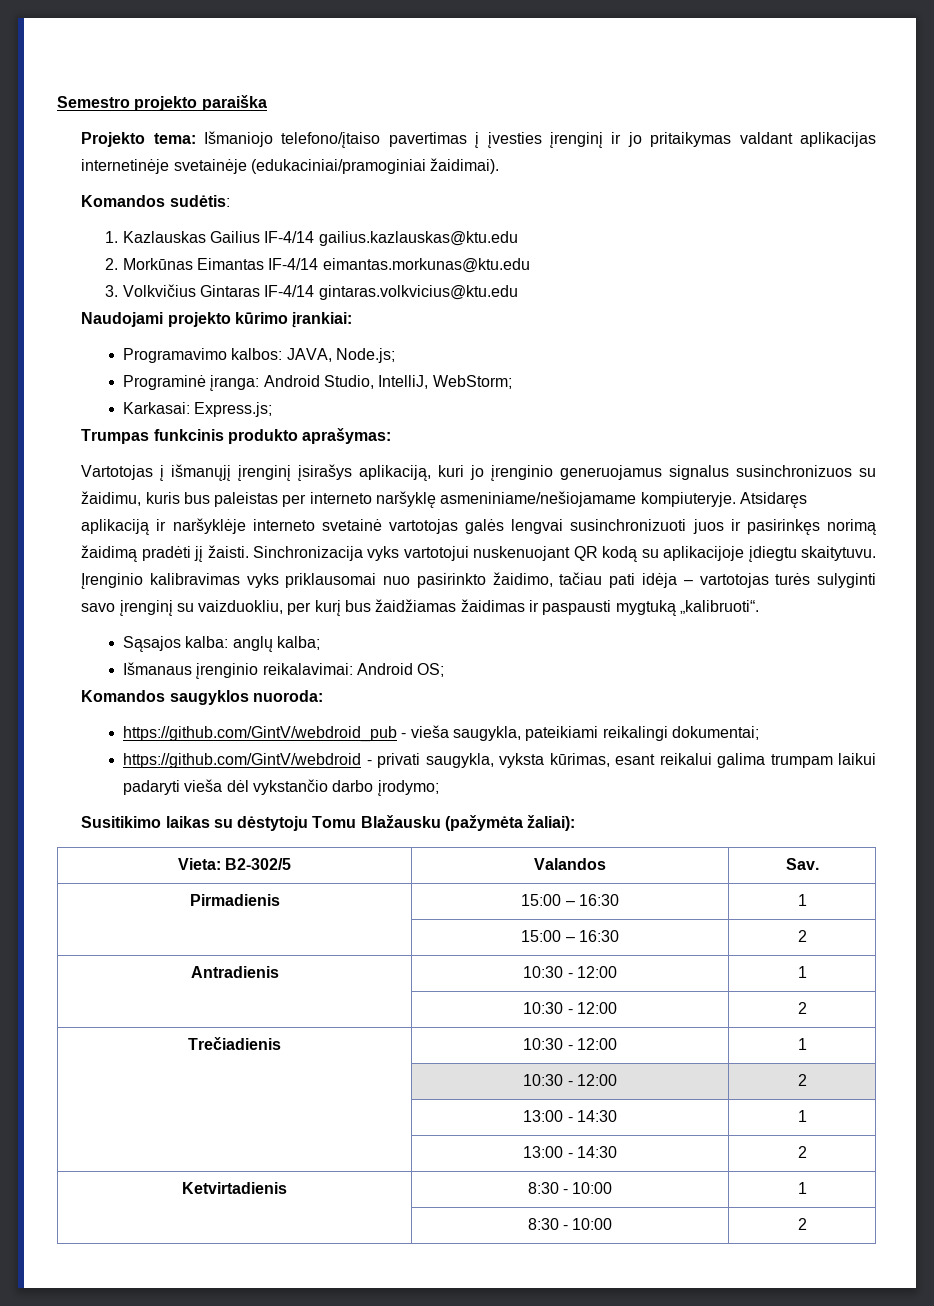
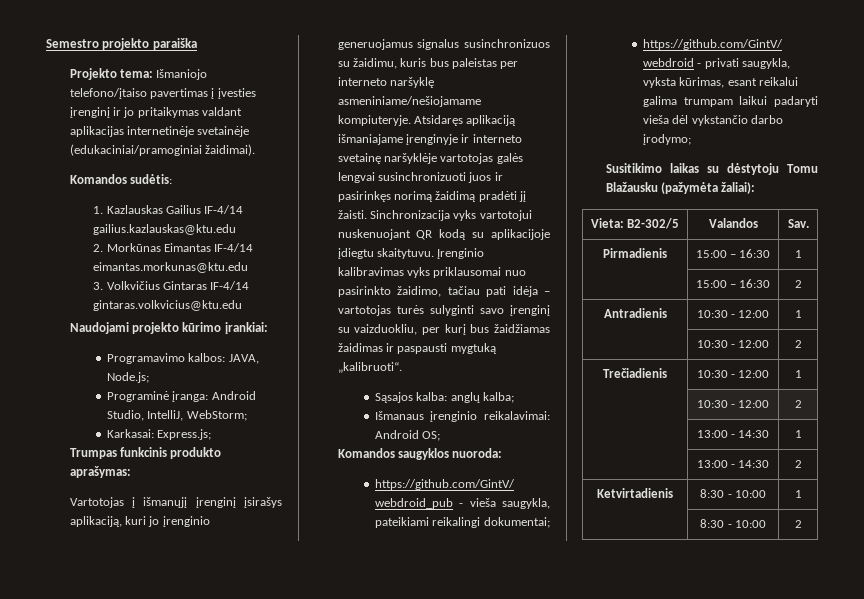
[156,518,382,534] ir naršyklėje interneto svetainė -> [337,134,522,145] [337,153,437,164] išmaniajame įrenginyje ir interneto svetainę naršyklėje

